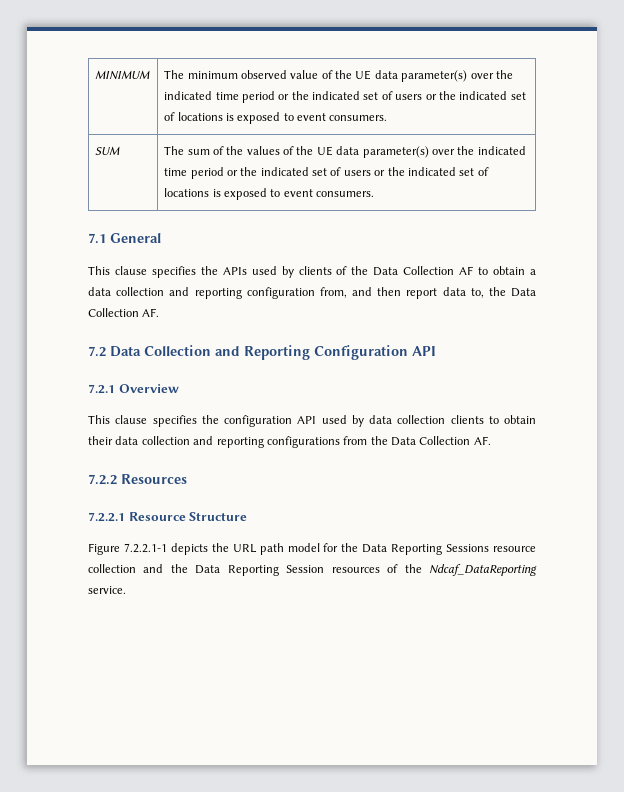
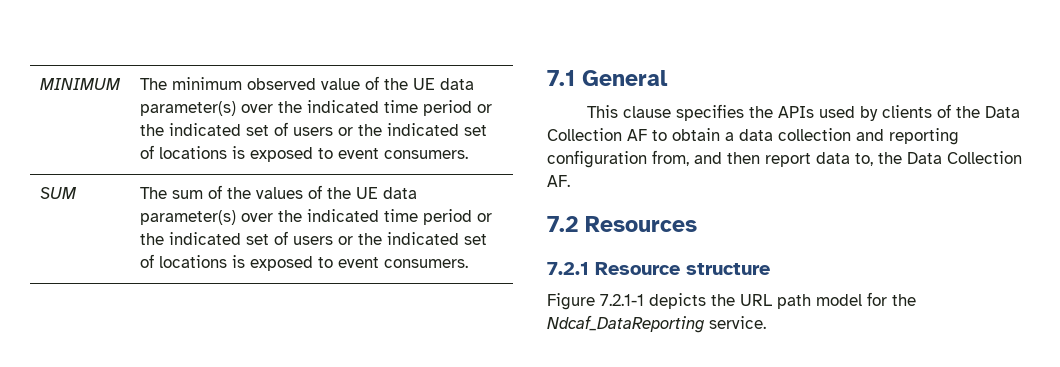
[110,345,436,360] [88,384,179,394] [88,415,536,427] [88,436,491,448] [88,474,187,485] [88,512,248,522] Data Collection and Reporting Configuration API // 7.2.1 Overview // This clause specifies the configuration API used by data collection clients to obtain their data collection and reporting configurations from the Data Collection AF. // 7.2.2 Resources // 7.2.2.1 Resource Structure -> [585,216,697,232] [547,262,770,275] Resources // 7.2.1 Resource structure
[123,543,167,553] 7.2.2.1-1 -> [600,294,644,306] 7.2.1-1
[362,544,536,555] [88,564,422,576] Data Reporting Sessions resource collection and the Data Reporting Session resources of the -> (916, 300) none

